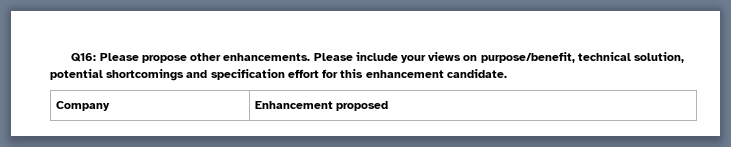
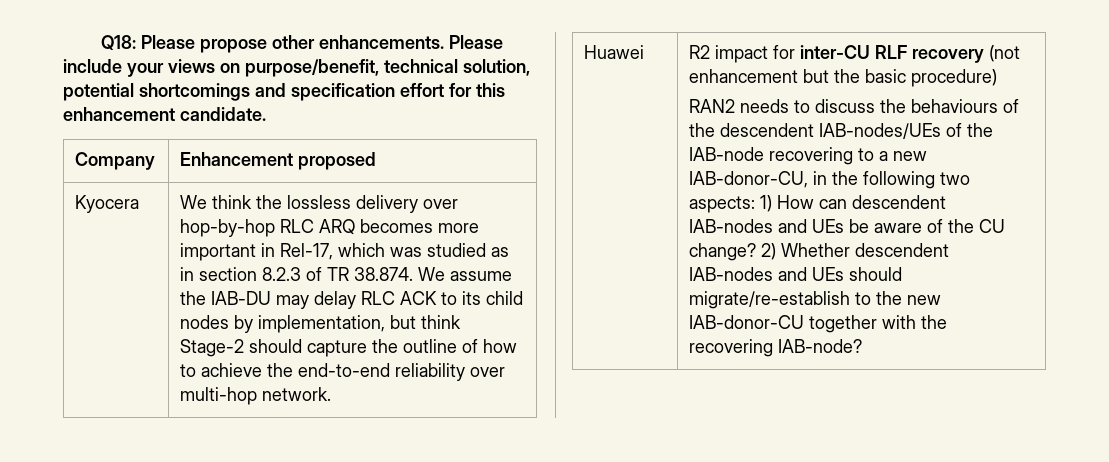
[71,53,97,62] Q16: -> [100,35,136,50] Q18:
(389, 106) none -> [75,195,140,213] [180,195,459,213] [180,219,480,237] [180,243,510,261] [180,267,513,281] [180,291,524,309] [180,315,462,333] [180,339,518,357] [180,363,506,381] [180,387,332,405] [584,45,645,59] [689,45,1021,63] [689,69,998,87] [689,99,1020,113] [689,123,994,139] [689,147,928,165] [689,171,971,189] [689,195,947,213] [689,219,1006,233] [689,243,950,261] [689,267,903,281] [689,291,942,309] [689,315,948,333] [689,339,863,357] // Kyocera | We think the lossless delivery over hop-by-hop RLC ARQ becomes more important in Rel-17, which was studied as in section 8.2.3 of TR 38.874. We assume the IAB-DU may delay RLC ACK to its child nodes by implementation, but think Stage-2 should capture the outline of how to achieve the end-to-end reliability over multi-hop network. // Huawei | R2 impact for inter-CU RLF recovery (not enhancement but the basic procedure) // RAN2 needs to discuss the behaviours of the descendent IAB-nodes/UEs of the IAB-node recovering to a new IAB-donor-CU, in the following two aspects: 1) How can descendent IAB-nodes and UEs be aware of the CU change? 2) Whether descendent IAB-nodes and UEs should migrate/re-establish to the new IAB-donor-CU together with the recovering IAB-node?

